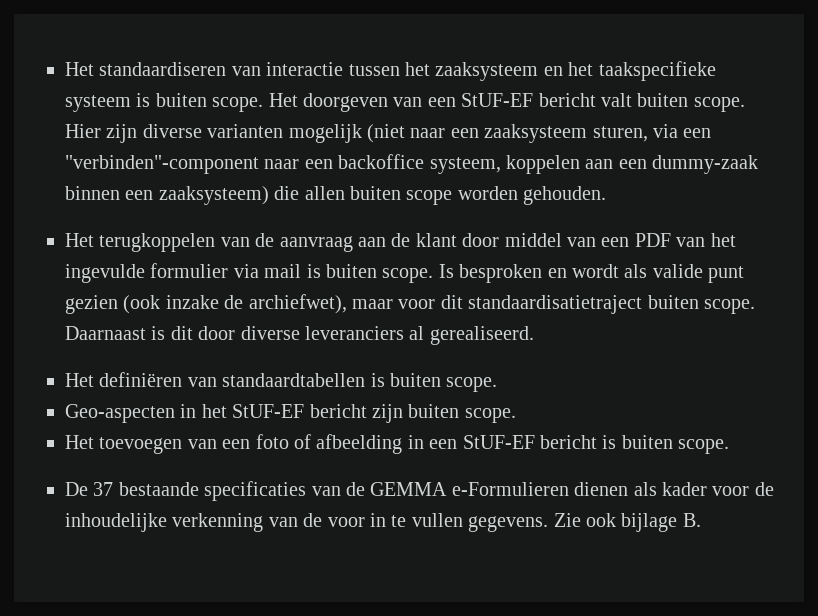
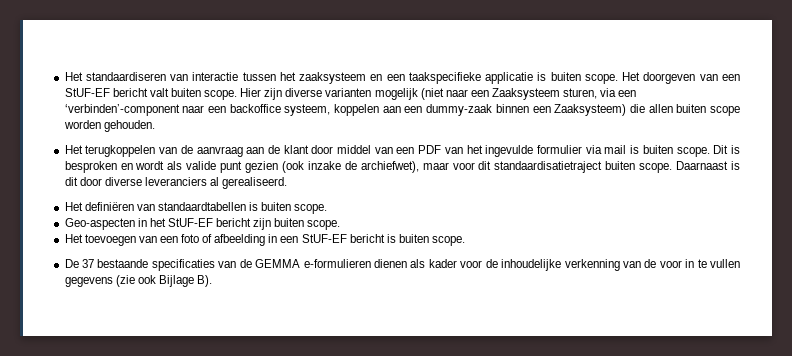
[568,61,716,81] [65,95,131,112] het taakspecifieke systeem -> [386,72,534,84] een taakspecifieke applicatie
[484,124,588,143] zaaksysteem -> [492,88,561,100] Zaaksysteem
[65,155,259,174] "verbinden"-component -> [64,104,180,116] ‘verbinden’-component
[158,186,269,205] zaaksysteem) -> [554,104,627,116] Zaaksysteem)
[438,264,454,278] Is -> [713,145,740,154] Dit is
[451,482,569,496] e-Formulieren -> [303,259,371,268] e-formulieren
[468,513,701,532] gegevens. Zie ook bijlage B. -> [64,275,213,287] gegevens (zie ook Bijlage B).

